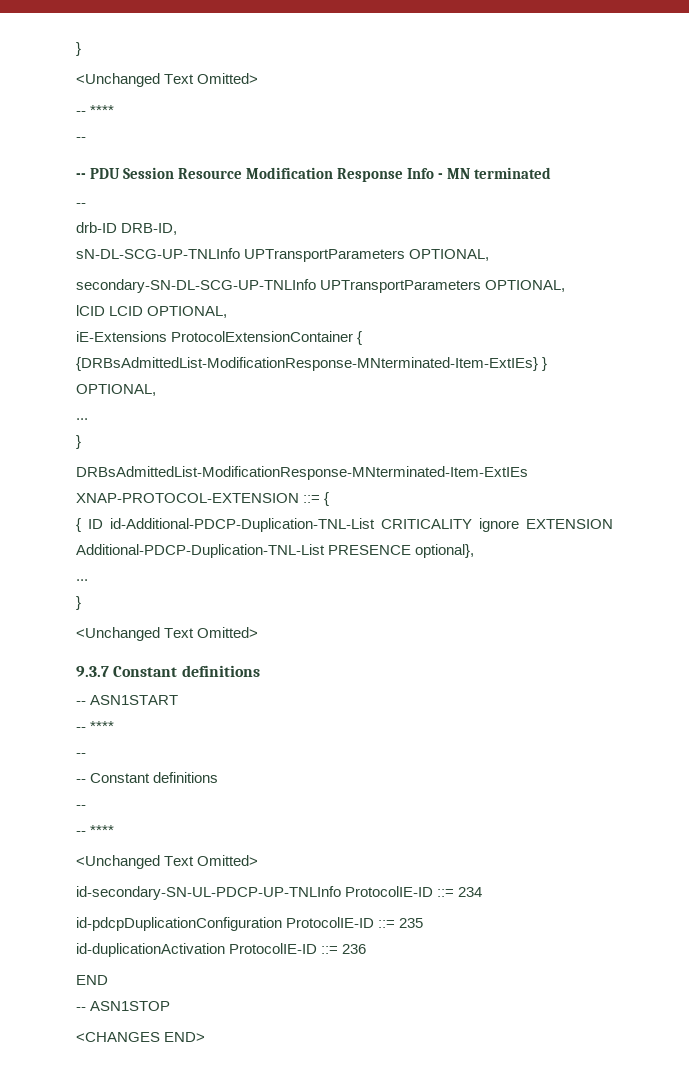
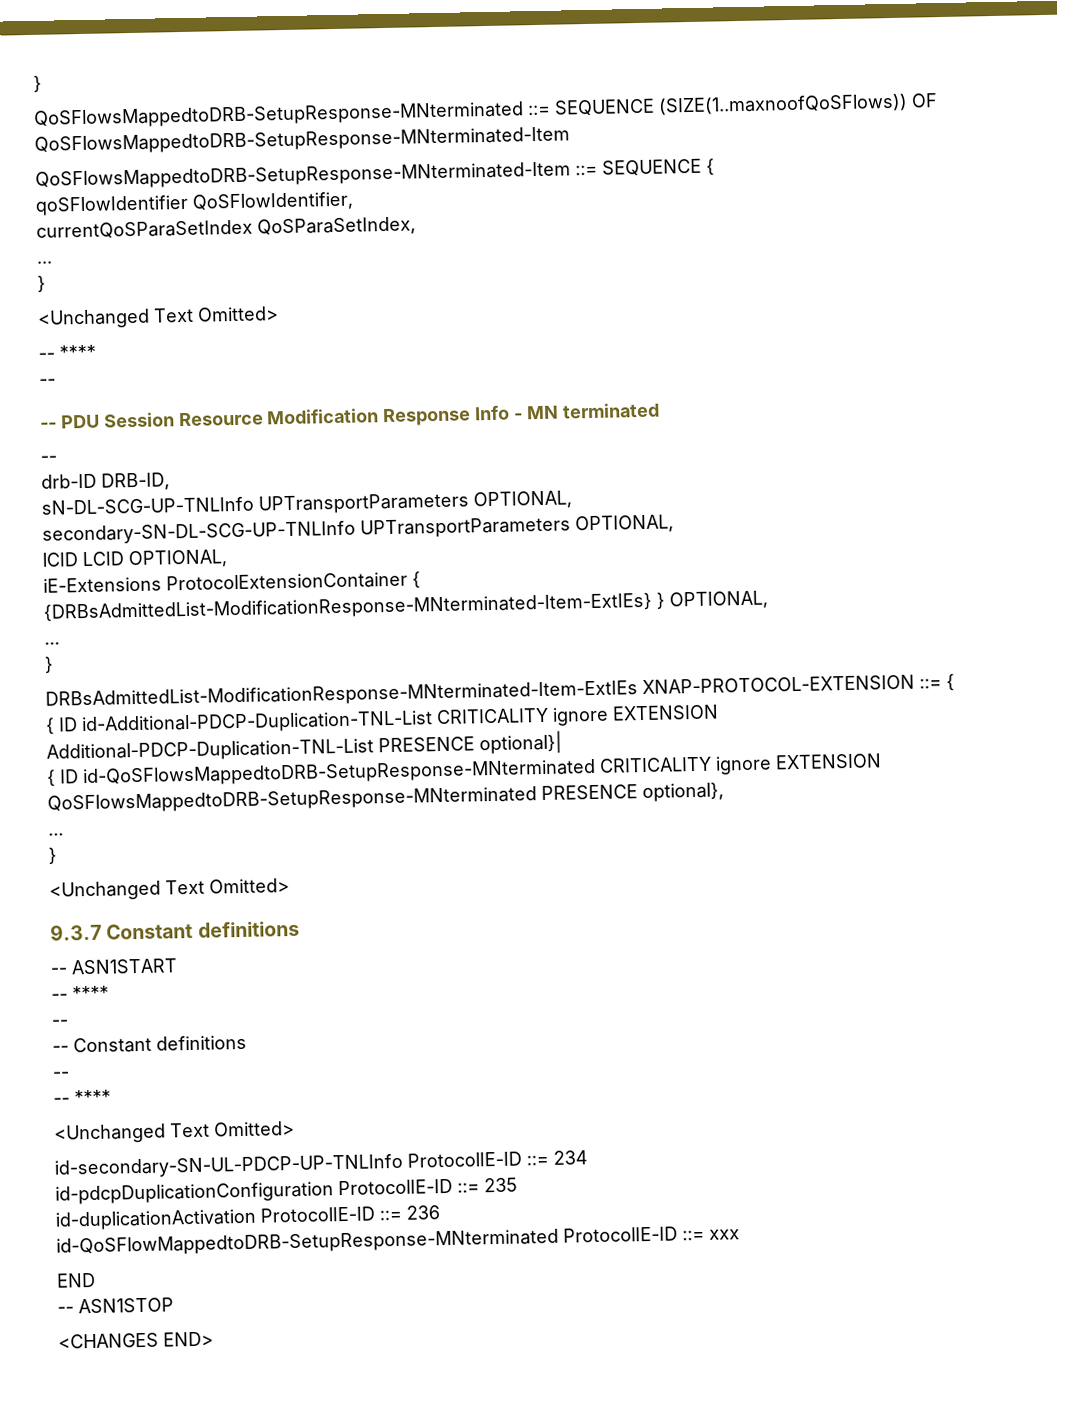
[76,42,81,56] } -> [33,75,42,93] [34,93,938,129] [34,126,570,155] [35,158,715,190] [35,191,353,216] [36,216,416,240] [36,260,53,264] [37,275,46,293] } // QoSFlowsMappedtoDRB-SetupResponse-MNterminated ::= SEQUENCE (SIZE(1..maxnoofQoSFlows)) OF QoSFlowsMappedtoDRB-SetupResponse-MNterminated-Item // QoSFlowsMappedtoDRB-SetupResponse-MNterminated-Item ::= SEQUENCE { // qoSFlowIdentifier QoSFlowIdentifier, // currentQoSParaSetIndex QoSParaSetIndex, // ... // }
(412, 550) none -> [479,730,562,755] [47,753,882,788] [47,784,638,814] optional}| // { ID id-QoSFlowsMappedtoDRB-SetupResponse-MNterminated CRITICALITY ignore EXTENSION QoSFlowsMappedtoDRB-SetupResponse-MNterminated PRESENCE
(367, 949) none -> [56,1226,740,1257] // id-QoSFlowMappedtoDRB-SetupResponse-MNterminated ProtocolIE-ID ::= xxx

